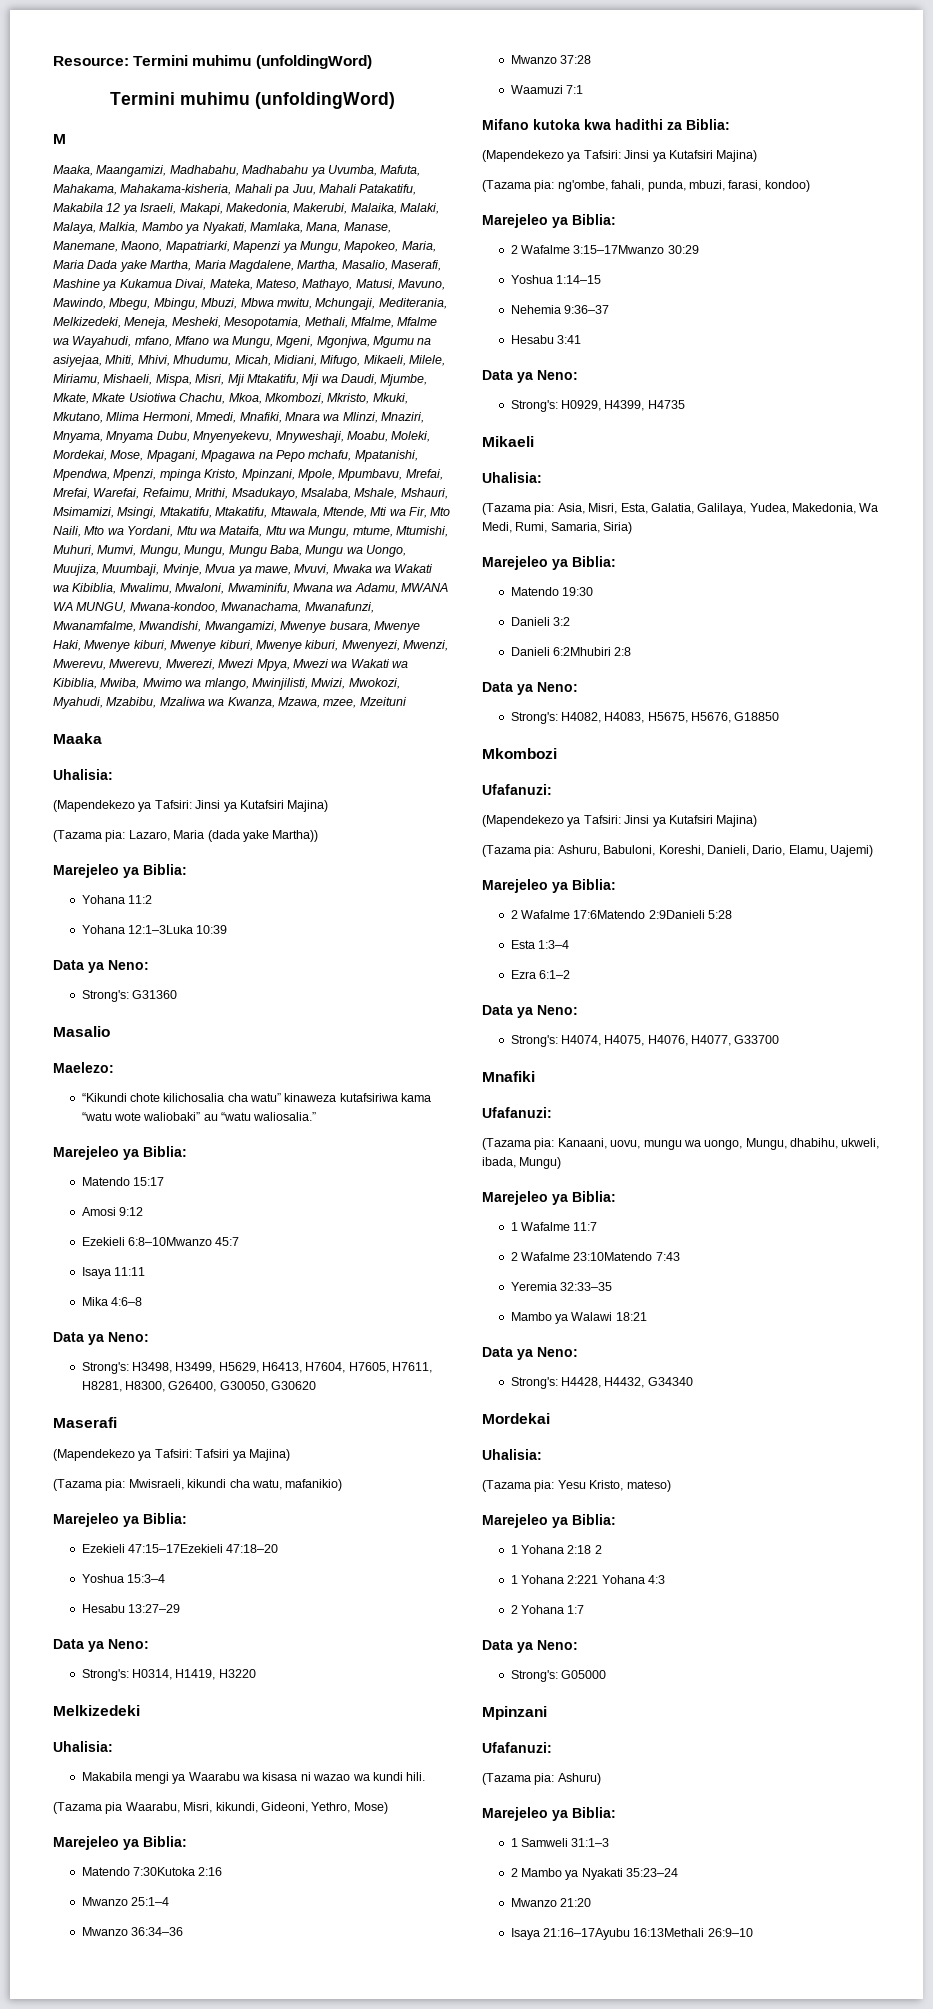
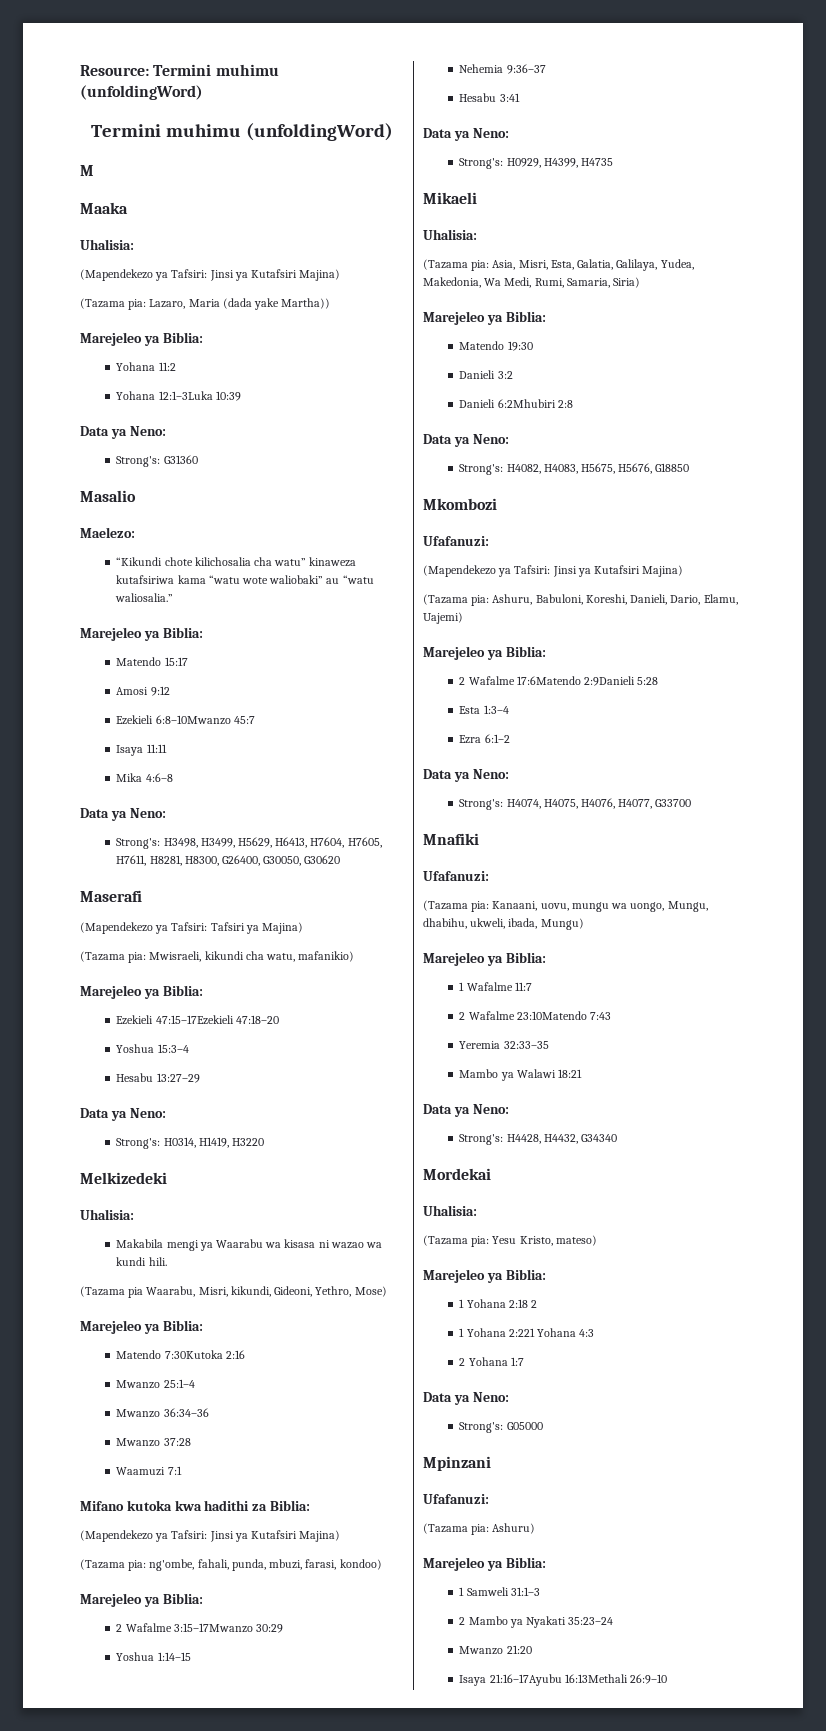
[53,165,421,177] [53,184,417,196] [53,203,439,215] [53,222,391,234] [53,241,436,253] [53,260,441,272] [53,279,445,291] [53,298,447,310] [53,317,438,329] [53,336,432,348] [53,355,445,367] [53,374,428,386] [53,393,408,404] [53,412,424,423] [53,431,431,443] [53,450,418,462] [53,469,443,481] [53,488,448,500] [53,507,451,519] [53,526,449,538] [53,545,406,557] [53,564,434,576] [53,583,448,594] [53,602,374,613] [53,621,420,633] [53,640,448,652] [53,659,408,671] [53,678,400,690] [53,697,407,709] // Maaka, Maangamizi, Madhabahu, Madhabahu ya Uvumba, Mafuta, Mahakama, Mahakama-kisheria, Mahali pa Juu, Mahali Patakatifu, Makabila 12 ya Israeli, Makapi, Makedonia, Makerubi, Malaika, Malaki, Malaya, Malkia, Mambo ya Nyakati, Mamlaka, Mana, Manase, Manemane, Maono, Mapatriarki, Mapenzi ya Mungu, Mapokeo, Maria, Maria Dada yake Martha, Maria Magdalene, Martha, Masalio, Maserafi, Mashine ya Kukamua Divai, Mateka, Mateso, Mathayo, Matusi, Mavuno, Mawindo, Mbegu, Mbingu, Mbuzi, Mbwa mwitu, Mchungaji, Mediterania, Melkizedeki, Meneja, Mesheki, Mesopotamia, Methali, Mfalme, Mfalme wa Wayahudi, mfano, Mfano wa Mungu, Mgeni, Mgonjwa, Mgumu na asiyejaa, Mhiti, Mhivi, Mhudumu, Micah, Midiani, Mifugo, Mikaeli, Milele, Miriamu, Mishaeli, Mispa, Misri, Mji Mtakatifu, Mji wa Daudi, Mjumbe, Mkate, Mkate Usiotiwa Chachu, Mkoa, Mkombozi, Mkristo, Mkuki, Mkutano, Mlima Hermoni, Mmedi, Mnafiki, Mnara wa Mlinzi, Mnaziri, Mnyama, Mnyama Dubu, Mnyenyekevu, Mnyweshaji, Moabu, Moleki, Mordekai, Mose, Mpagani, Mpagawa na Pepo mchafu, Mpatanishi, Mpendwa, Mpenzi, mpinga Kristo, Mpinzani, Mpole, Mpumbavu, Mrefai, Mrefai, Warefai, Refaimu, Mrithi, Msadukayo, Msalaba, Mshale, Mshauri, Msimamizi, Msingi, Mtakatifu, Mtakatifu, Mtawala, Mtende, Mti wa Fir, Mto Naili, Mto wa Yordani, Mtu wa Mataifa, Mtu wa Mungu, mtume, Mtumishi, Muhuri, Mumvi, Mungu, Mungu, Mungu Baba, Mungu wa Uongo, Muujiza, Muumbaji, Mvinje, Mvua ya mawe, Mvuvi, Mwaka wa Wakati wa Kibiblia, Mwalimu, Mwaloni, Mwaminifu, Mwana wa Adamu, MWANA WA MUNGU, Mwana-kondoo, Mwanachama, Mwanafunzi, Mwanamfalme, Mwandishi, Mwangamizi, Mwenye busara, Mwenye Haki, Mwenye kiburi, Mwenye kiburi, Mwenye kiburi, Mwenyezi, Mwenzi, Mwerevu, Mwerevu, Mwerezi, Mwezi Mpya, Mwezi wa Wakati wa Kibiblia, Mwiba, Mwimo wa mlango, Mwinjilisti, Mwizi, Mwokozi, Myahudi, Mzabibu, Mzaliwa wa Kwanza, Mzawa, mzee, Mzeituni -> (94, 170) none

